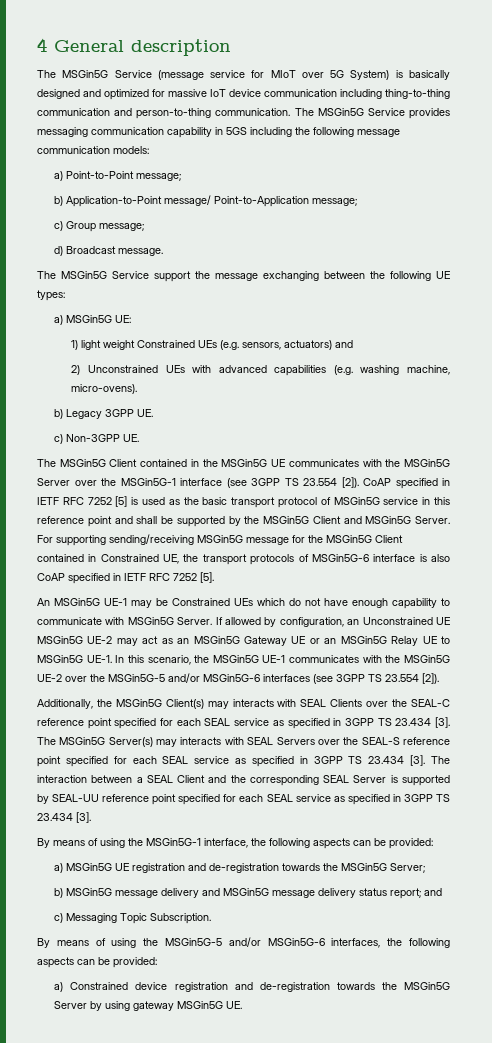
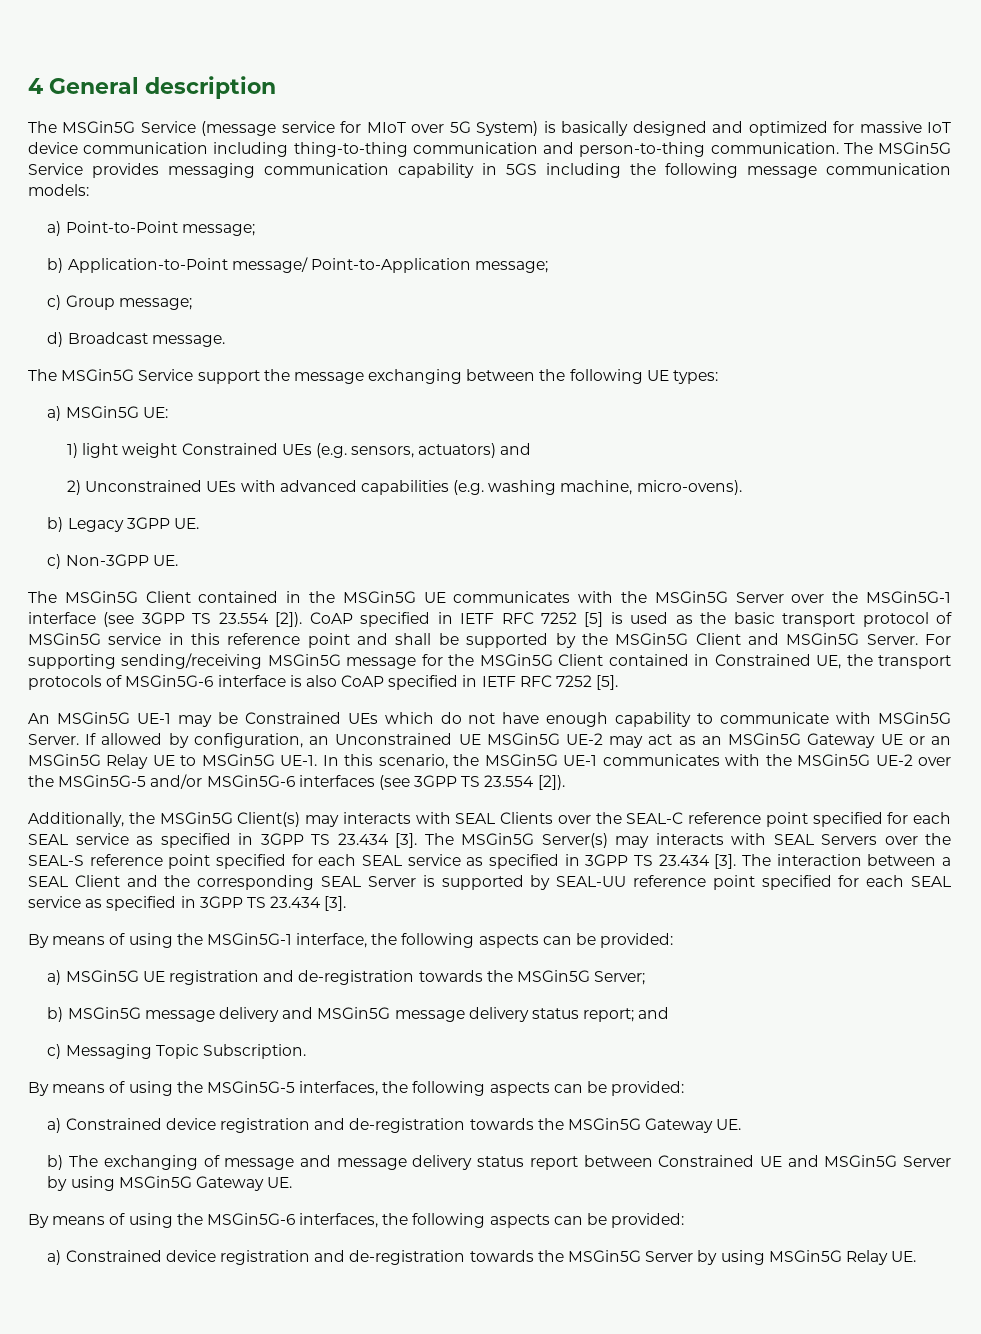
[228,937,261,947] and/or -> [299,1081,685,1096] [47,1118,742,1133] [47,1155,952,1170] [47,1176,293,1191] [28,1213,203,1228] interfaces, the following aspects can be provided: // a) Constrained device registration and de-registration towards the MSGin5G Gateway UE. // b) The exchanging of message and message delivery status report between Constrained UE and MSGin5G Server by using MSGin5G Gateway UE. // By means of using the
[133,1001,224,1011] gateway MSGin5G -> [768,1250,888,1265] MSGin5G Relay

